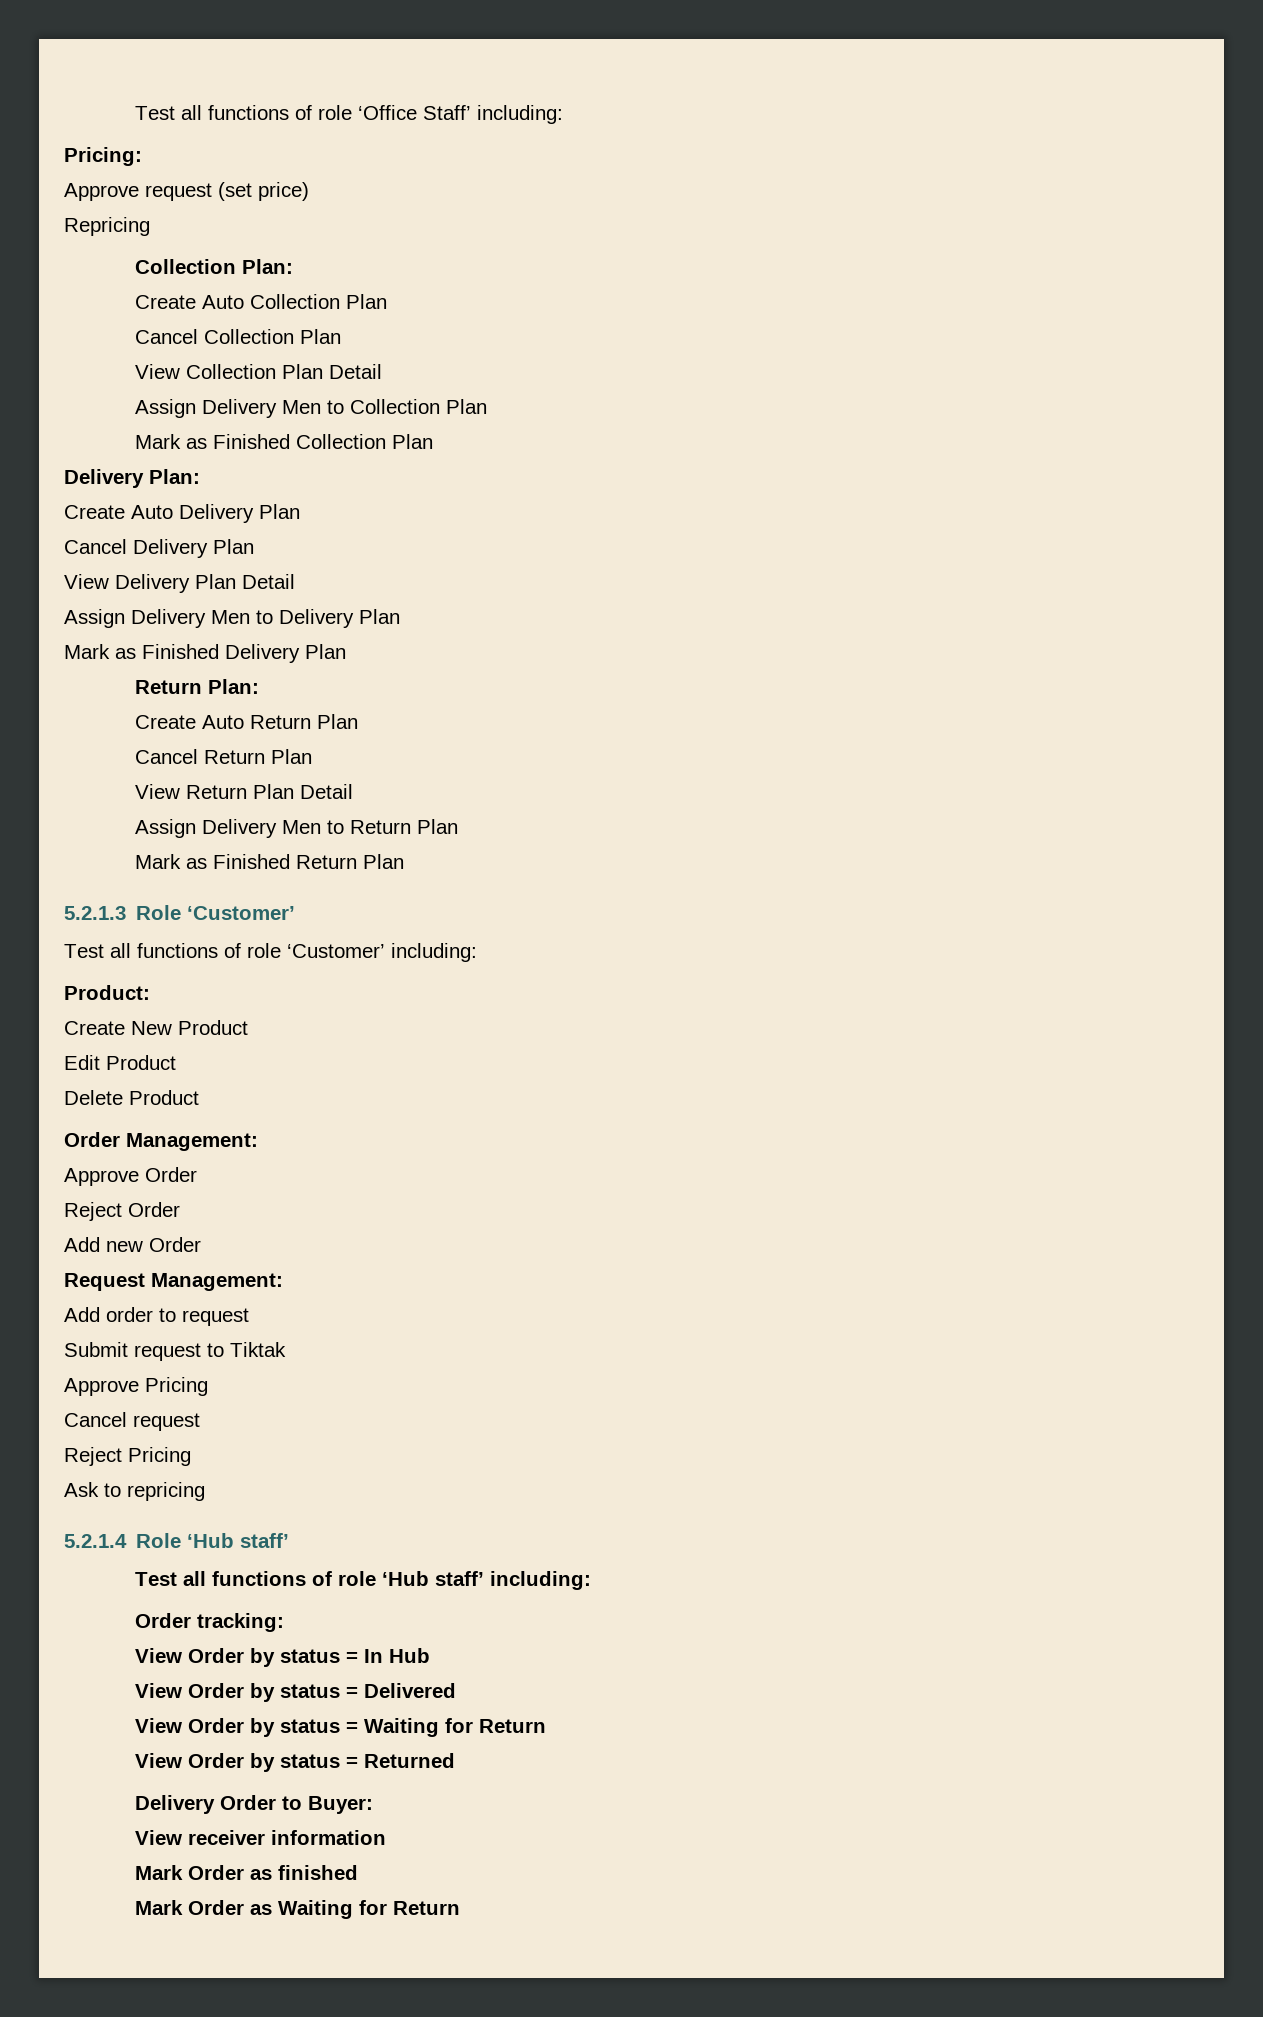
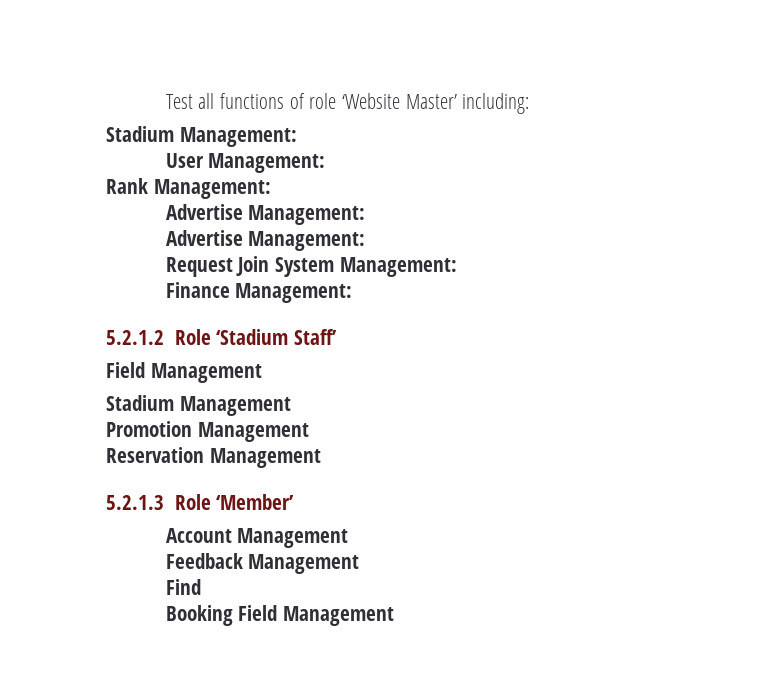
[135,105,564,124] [64,147,142,166] [64,182,309,201] [64,217,150,236] [135,259,294,274] [135,294,388,309] [135,329,342,344] [135,364,383,379] [135,399,488,418] [135,434,434,449] [64,469,200,488] [64,504,300,523] [64,539,254,558] [64,574,295,593] [64,609,400,628] [64,644,346,663] [135,679,260,694] [135,714,359,729] [135,749,313,764] [135,784,354,799] [135,819,459,838] [135,854,405,869] [64,905,296,920] [64,943,477,962] [64,985,150,1000] [64,1020,248,1035] [64,1055,176,1070] [64,1090,199,1105] [64,1132,258,1151] [64,1167,197,1186] [64,1202,180,1221] [64,1237,201,1252] [64,1273,283,1291] [64,1307,249,1326] [64,1342,286,1361] [64,1377,208,1396] [64,1412,200,1431] [64,1447,191,1466] [64,1482,205,1501] [64,1533,290,1548] [135,1571,592,1590] [135,1613,285,1632] [135,1648,431,1667] [135,1683,457,1702] [135,1718,547,1737] [135,1753,456,1772] [135,1795,374,1814] [135,1830,387,1845] [135,1865,359,1880] [135,1900,461,1919] Test all functions of role ‘Office Staff’ including: // Pricing: // Approve request (set price) // Repricing // Collection Plan: // Create Auto Collection Plan // Cancel Collection Plan // View Collection Plan Detail // Assign Delivery Men to Collection Plan // Mark as Finished Collection Plan // Delivery Plan: // Create Auto Delivery Plan // Cancel Delivery Plan // View Delivery Plan Detail // Assign Delivery Men to Delivery Plan // Mark as Finished Delivery Plan // Return Plan: // Create Auto Return Plan // Cancel Return Plan // View Return Plan Detail // Assign Delivery Men to Return Plan // Mark as Finished Return Plan // 5.2.1.3 Role ‘Customer’ // Test all functions of role ‘Customer’ including: // Product: // Create New Product // Edit Product // Delete Product // Order Management: // Approve Order // Reject Order // Add new Order // Request Management: // Add order to request // Submit request to Tiktak // Approve Pricing // Cancel request // Reject Pricing // Ask to repricing // 5.2.1.4 Role ‘Hub staff’ // Test all functions of role ‘Hub staff’ including: // Order tracking: // View Order by status = In Hub // View Order by status = Delivered // View Order by status = Waiting for Return // View Order by status = Returned // Delivery Order to Buyer: // View receiver information // Mark Order as finished // Mark Order as Waiting for Return -> [165,93,530,114] [106,126,297,147] [165,153,326,173] [106,178,271,199] [165,204,366,225] [165,230,366,251] [165,256,457,277] [165,282,353,303] [106,329,337,345] [106,362,262,383] [106,395,291,416] [106,421,309,442] [106,447,321,468] [106,494,295,510] [165,528,349,548] [165,553,360,574] [165,579,201,595] [165,605,395,626] Test all functions of role ‘Website Master’ including: // Stadium Management: // User Management: // Rank Management: // Advertise Management: // Advertise Management: // Request Join System Management: // Finance Management: // 5.2.1.2 Role ‘Stadium Staff’ // Field Management // Stadium Management // Promotion Management // Reservation Management // 5.2.1.3 Role ‘Member’ // Account Management // Feedback Management // Find // Booking Field Management

